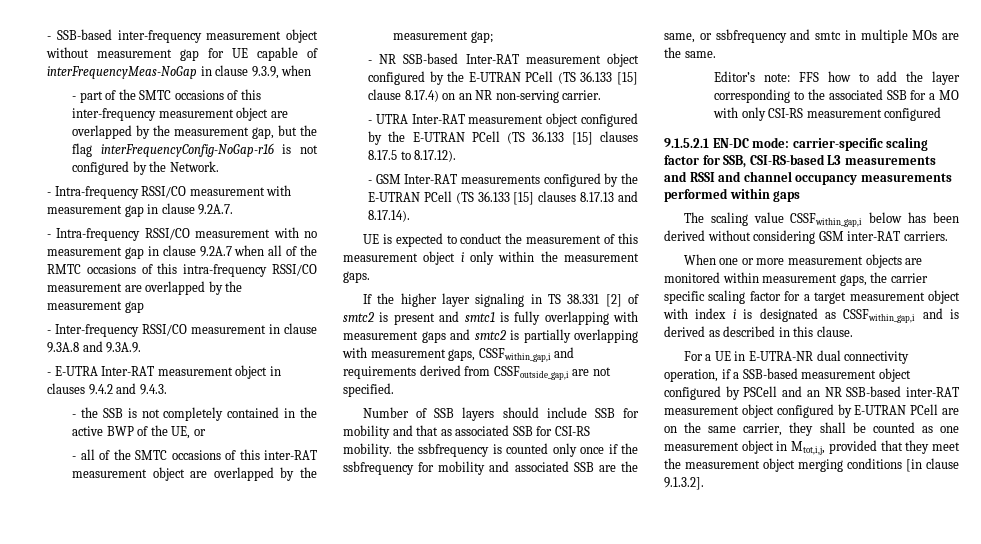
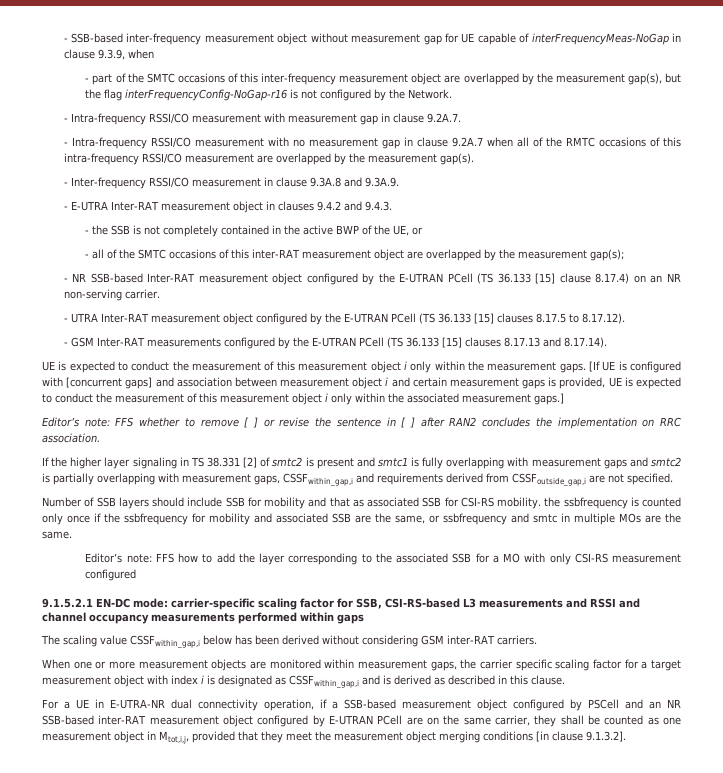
[252,127,275,139] gap, -> [627,73,662,85] gap(s),
[124,301,144,313] gap -> [439,153,474,165] gap(s).
[470,31,493,43] gap; -> [590,249,625,261] gap(s);
(370, 277) none -> [588,361,682,373] [42,377,681,389] [42,393,564,405] [42,417,681,429] [42,433,100,443] [If UE is configured with [concurrent gaps] and association between measurement object i and certain measurement gaps is provided, UE is expected to conduct the measurement of this measurement object i only within the associated measurement gaps.] // Editor’s note: FFS whether to remove [ ] or revise the sentence in [ ] after RAN2 concludes the implementation on RRC association.

